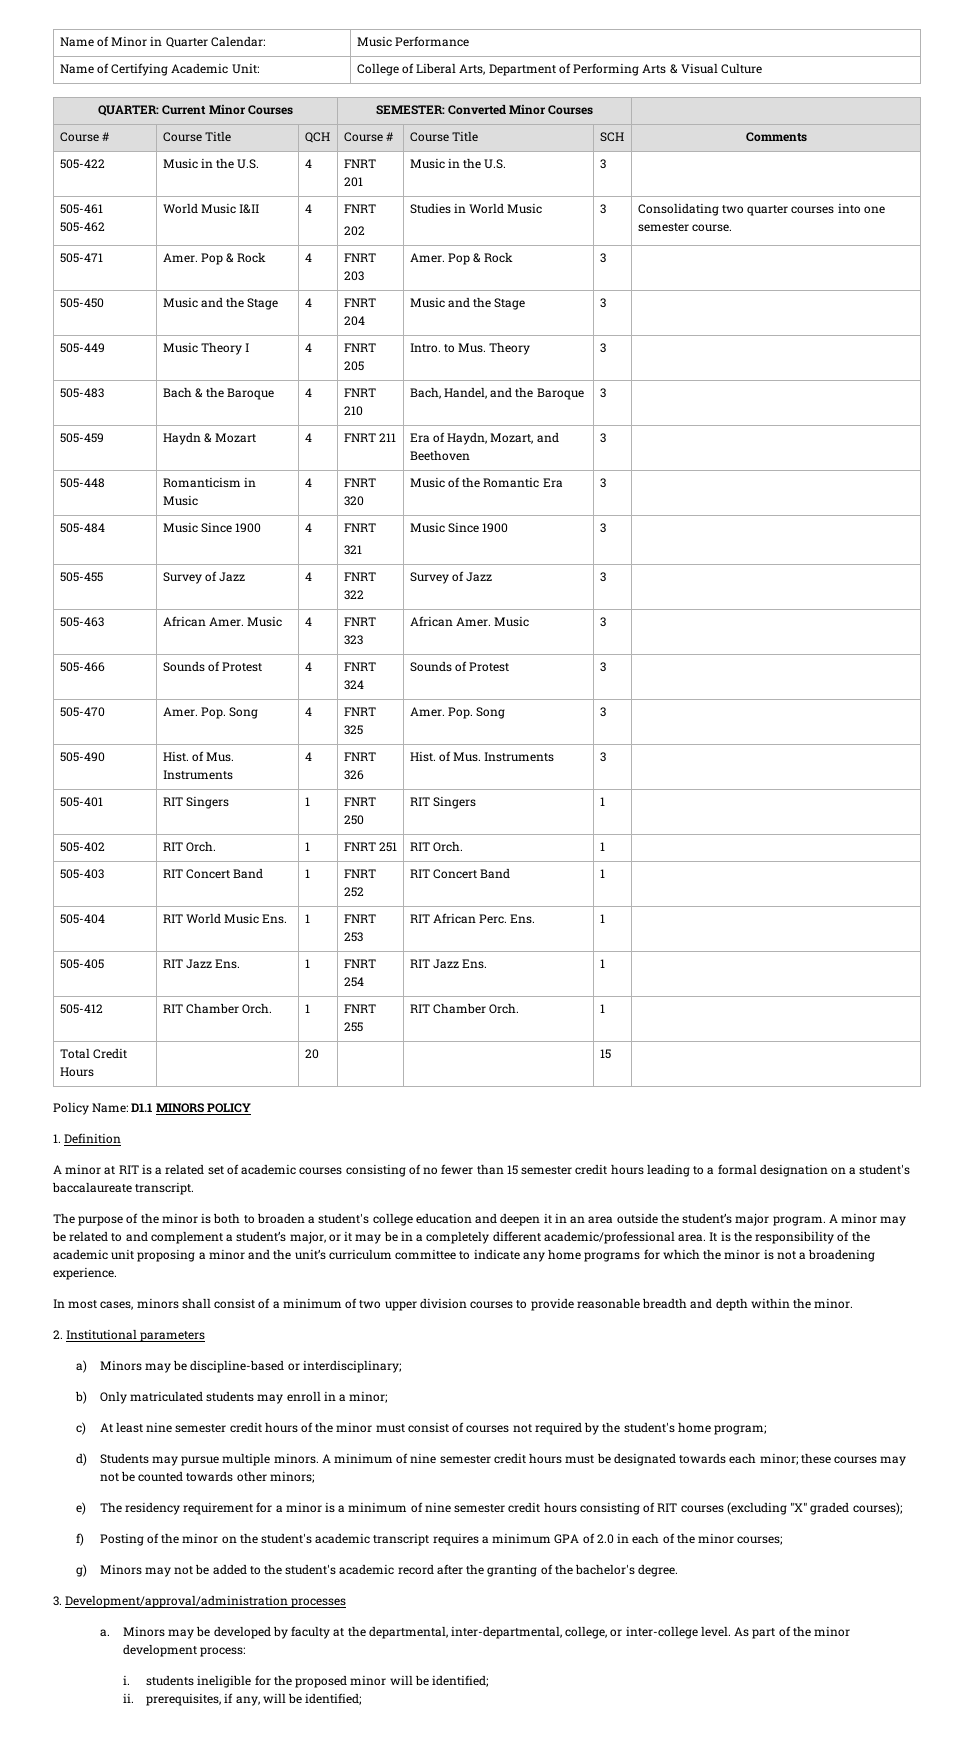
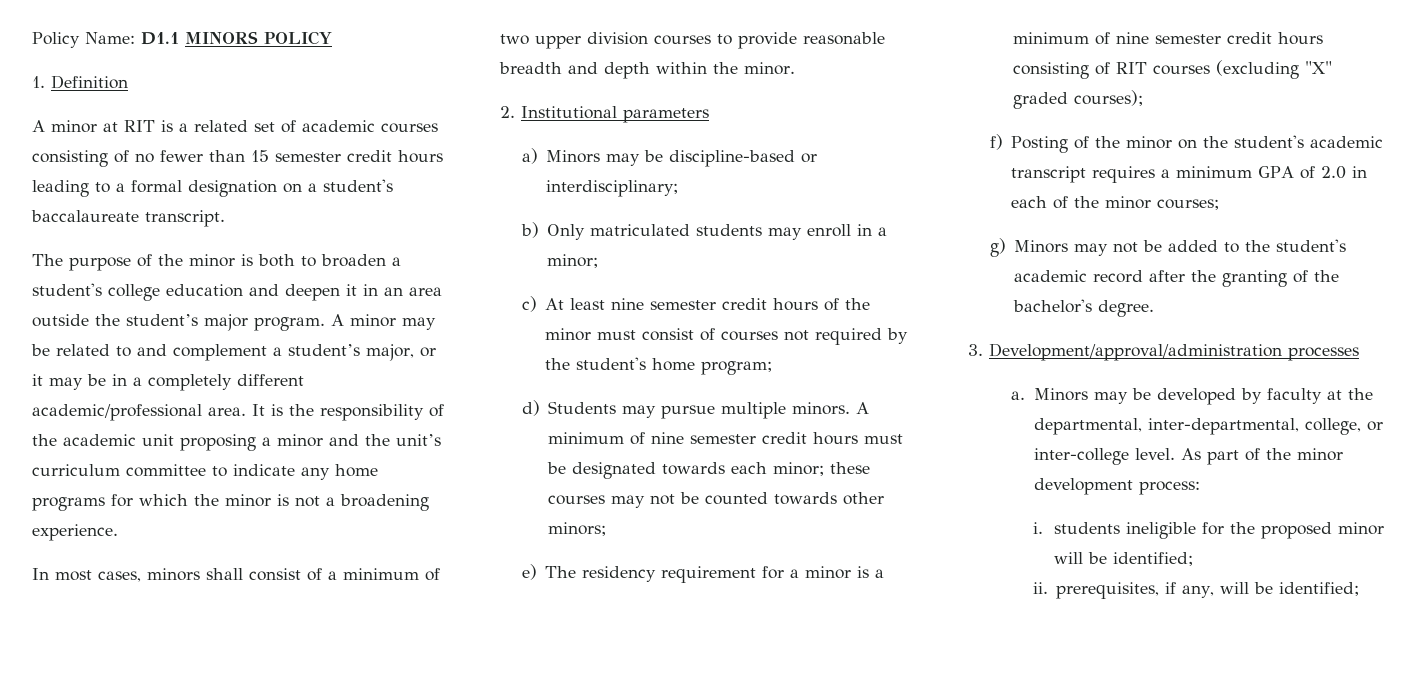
[59,36,265,48] [356,36,469,47] [59,63,259,76] [356,63,763,76] [98,104,293,116] [375,104,594,115] [59,132,109,142] [162,131,231,142] [304,132,330,143] [343,132,393,142] [409,131,478,142] [599,132,624,142] [745,132,807,142] [59,159,105,169] [162,158,260,169] [304,159,312,168] [343,159,376,168] [343,177,363,187] [409,158,507,169] [599,159,606,169] [59,204,103,214] [59,222,105,232] [162,203,260,214] [304,204,312,213] [343,204,376,213] [343,226,365,236] [409,203,543,214] [599,204,606,214] [637,203,885,216] [637,223,732,232] [59,253,103,263] [162,252,267,265] [304,253,312,262] [343,253,376,262] [343,271,364,281] [409,252,514,265] [599,253,606,263] [59,298,104,308] [162,297,279,310] [304,298,312,307] [343,298,376,307] [343,316,365,326] [409,297,526,310] [599,298,606,308] [59,343,105,353] [162,342,250,355] [304,343,312,352] [343,343,376,352] [343,361,364,371] [409,342,531,355] [599,343,606,353] [59,388,104,398] [162,387,275,400] [304,388,312,397] [343,388,376,397] [343,406,363,416] [409,387,584,400] [599,388,606,398] [59,433,104,443] [162,432,257,445] [304,433,312,442] [343,433,396,442] [409,432,559,445] [409,450,470,461] [599,433,606,443] [59,478,105,488] [162,477,256,488] [162,495,198,506] [304,478,312,487] [343,478,376,487] [343,496,364,506] [409,477,563,488] [599,478,606,488] [59,523,105,533] [162,522,262,533] [304,523,312,532] [343,523,376,532] [343,545,362,555] [409,522,509,533] [599,523,606,533] [59,572,103,582] [162,571,246,584] [304,572,312,581] [343,572,376,581] [343,590,364,600] [409,571,493,584] [599,572,606,582] [59,617,104,627] [162,616,283,627] [304,617,312,626] [343,617,376,626] [343,635,363,645] [409,616,530,627] [599,617,606,627] [59,662,105,672] [162,661,263,672] [304,662,312,671] [343,662,376,671] [343,680,364,690] [409,661,510,672] [599,662,606,672] [59,707,105,717] [162,707,259,719] [304,707,312,716] [343,707,376,716] [343,725,363,735] [409,707,506,719] [599,707,606,717] [59,752,105,762] [162,751,235,762] [162,770,233,780] [304,752,312,761] [343,752,376,761] [343,770,364,780] [409,751,555,762] [599,752,606,762] [59,797,103,807] [162,796,229,809] [304,797,310,806] [343,797,376,806] [343,815,364,825] [409,796,476,809] [599,797,605,806] [59,842,105,852] [162,841,216,852] [304,842,310,851] [343,842,397,852] [409,841,463,852] [599,842,605,851] [59,869,104,879] [162,868,264,879] [304,869,310,878] [343,869,376,878] [343,887,364,897] [409,868,511,879] [599,869,605,878] [59,914,105,924] [162,913,288,924] [304,914,310,923] [343,914,376,923] [343,932,363,942] [409,913,536,924] [599,914,605,923] [59,959,104,969] [162,959,241,969] [304,959,310,968] [343,959,376,968] [343,977,364,987] [409,959,488,969] [599,959,605,968] [59,1004,103,1014] [162,1003,273,1014] [304,1004,310,1013] [343,1004,376,1013] [343,1022,363,1032] [409,1003,520,1014] [599,1004,605,1013] [59,1048,127,1059] [59,1067,94,1077] [304,1049,319,1059] [599,1049,611,1059] Name of Minor in Quarter Calendar: | Music Performance // Name of Certifying Academic Unit: | College of Liberal Arts, Department of Performing Arts & Visual Culture // QUARTER: Current Minor Courses | SEMESTER: Converted Minor Courses | // Course # | Course Title | QCH | Course # | Course Title | SCH | Comments // 505-422 | Music in the U.S. | 4 | FNRT 201 | Music in the U.S. | 3 | // 505-461 505-462 | World Music I&II | 4 | FNRT // 202 | Studies in World Music | 3 | Consolidating two quarter courses into one semester course. // 505-471 | Amer. Pop & Rock | 4 | FNRT 203 | Amer. Pop & Rock | 3 | // 505-450 | Music and the Stage | 4 | FNRT 204 | Music and the Stage | 3 | // 505-449 | Music Theory I | 4 | FNRT 205 | Intro. to Mus. Theory | 3 | // 505-483 | Bach & the Baroque | 4 | FNRT 210 | Bach, Handel, and the Baroque | 3 | // 505-459 | Haydn & Mozart | 4 | FNRT 211 | Era of Haydn, Mozart, and Beethoven | 3 | // 505-448 | Romanticism in Music | 4 | FNRT 320 | Music of the Romantic Era | 3 | // 505-484 | Music Since 1900 | 4 | FNRT // 321 | Music Since 1900 | 3 | // 505-455 | Survey of Jazz | 4 | FNRT 322 | Survey of Jazz | 3 | // 505-463 | African Amer. Music | 4 | FNRT 323 | African Amer. Music | 3 | // 505-466 | Sounds of Protest | 4 | FNRT 324 | Sounds of Protest | 3 | // 505-470 | Amer. Pop. Song | 4 | FNRT 325 | Amer. Pop. Song | 3 | // 505-490 | Hist. of Mus. Instruments | 4 | FNRT 326 | Hist. of Mus. Instruments | 3 | // 505-401 | RIT Singers | 1 | FNRT 250 | RIT Singers | 1 | // 505-402 | RIT Orch. | 1 | FNRT 251 | RIT Orch. | 1 | // 505-403 | RIT Concert Band | 1 | FNRT 252 | RIT Concert Band | 1 | // 505-404 | RIT World Music Ens. | 1 | FNRT 253 | RIT African Perc. Ens. | 1 | // 505-405 | RIT Jazz Ens. | 1 | FNRT 254 | RIT Jazz Ens. | 1 | // 505-412 | RIT Chamber Orch. | 1 | FNRT 255 | RIT Chamber Orch. | 1 | // Total Credit Hours | | 20 | | | 15 | // -> (32, 40) none

